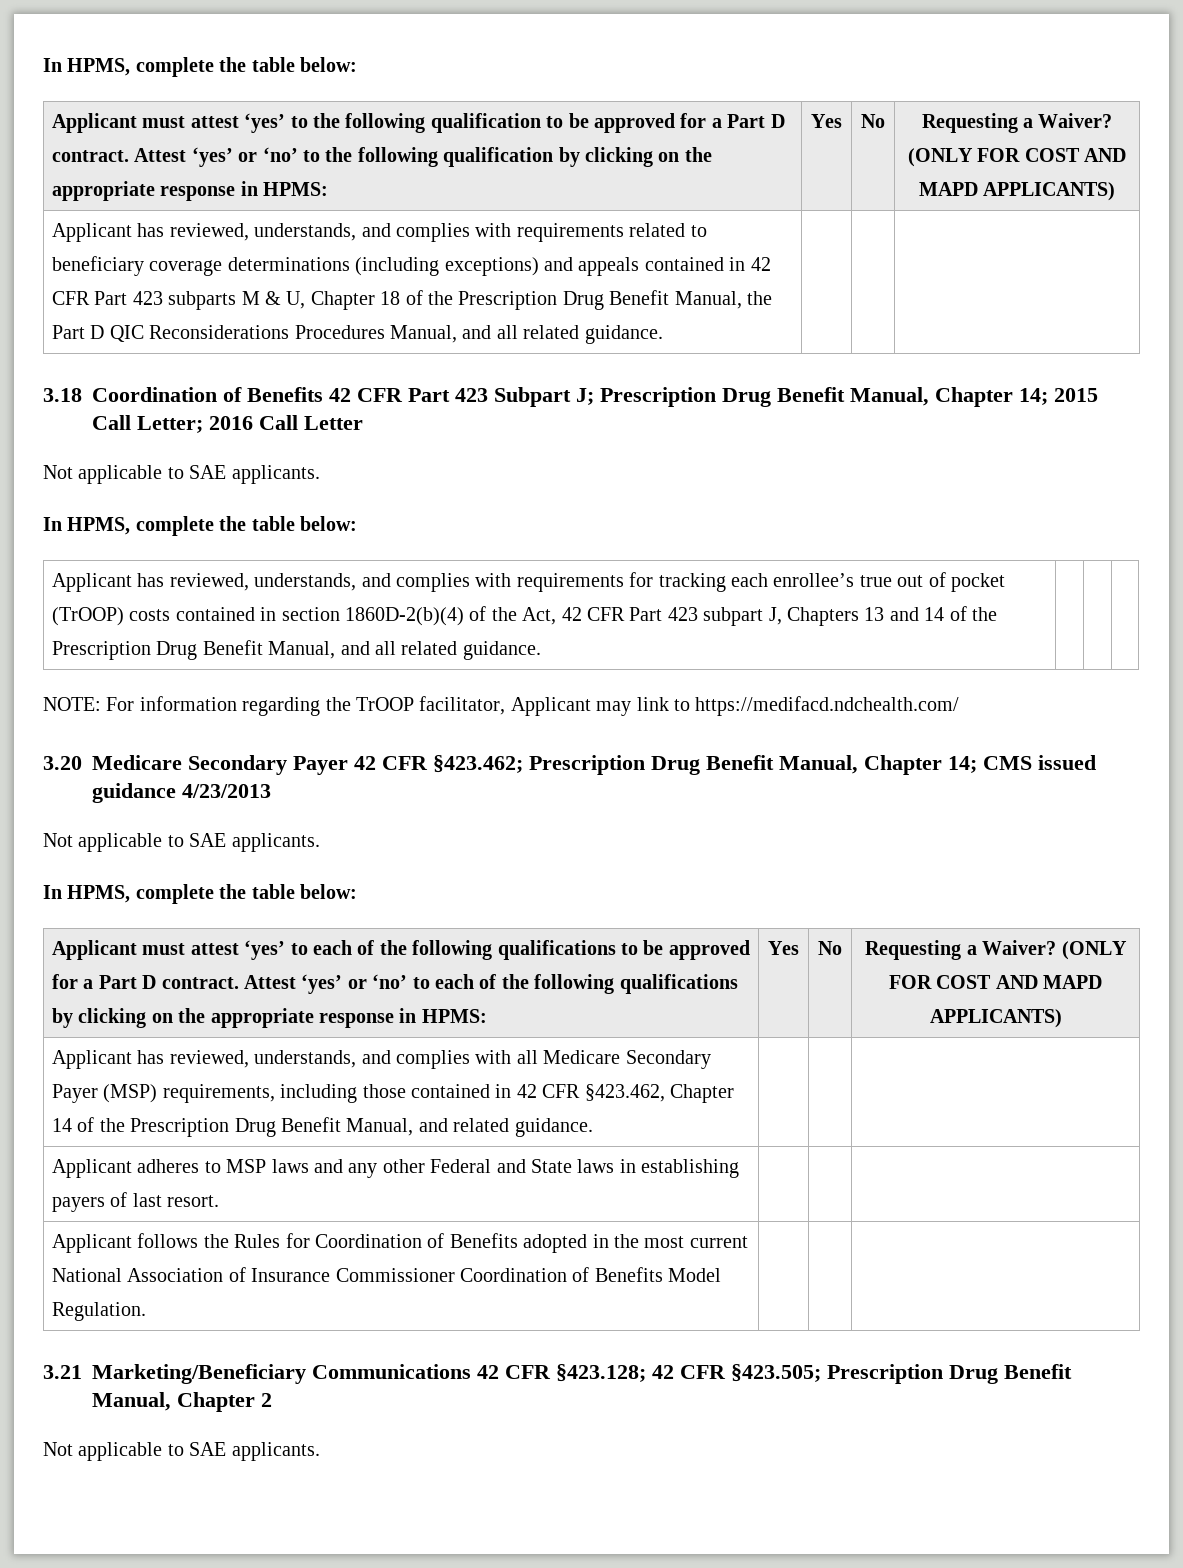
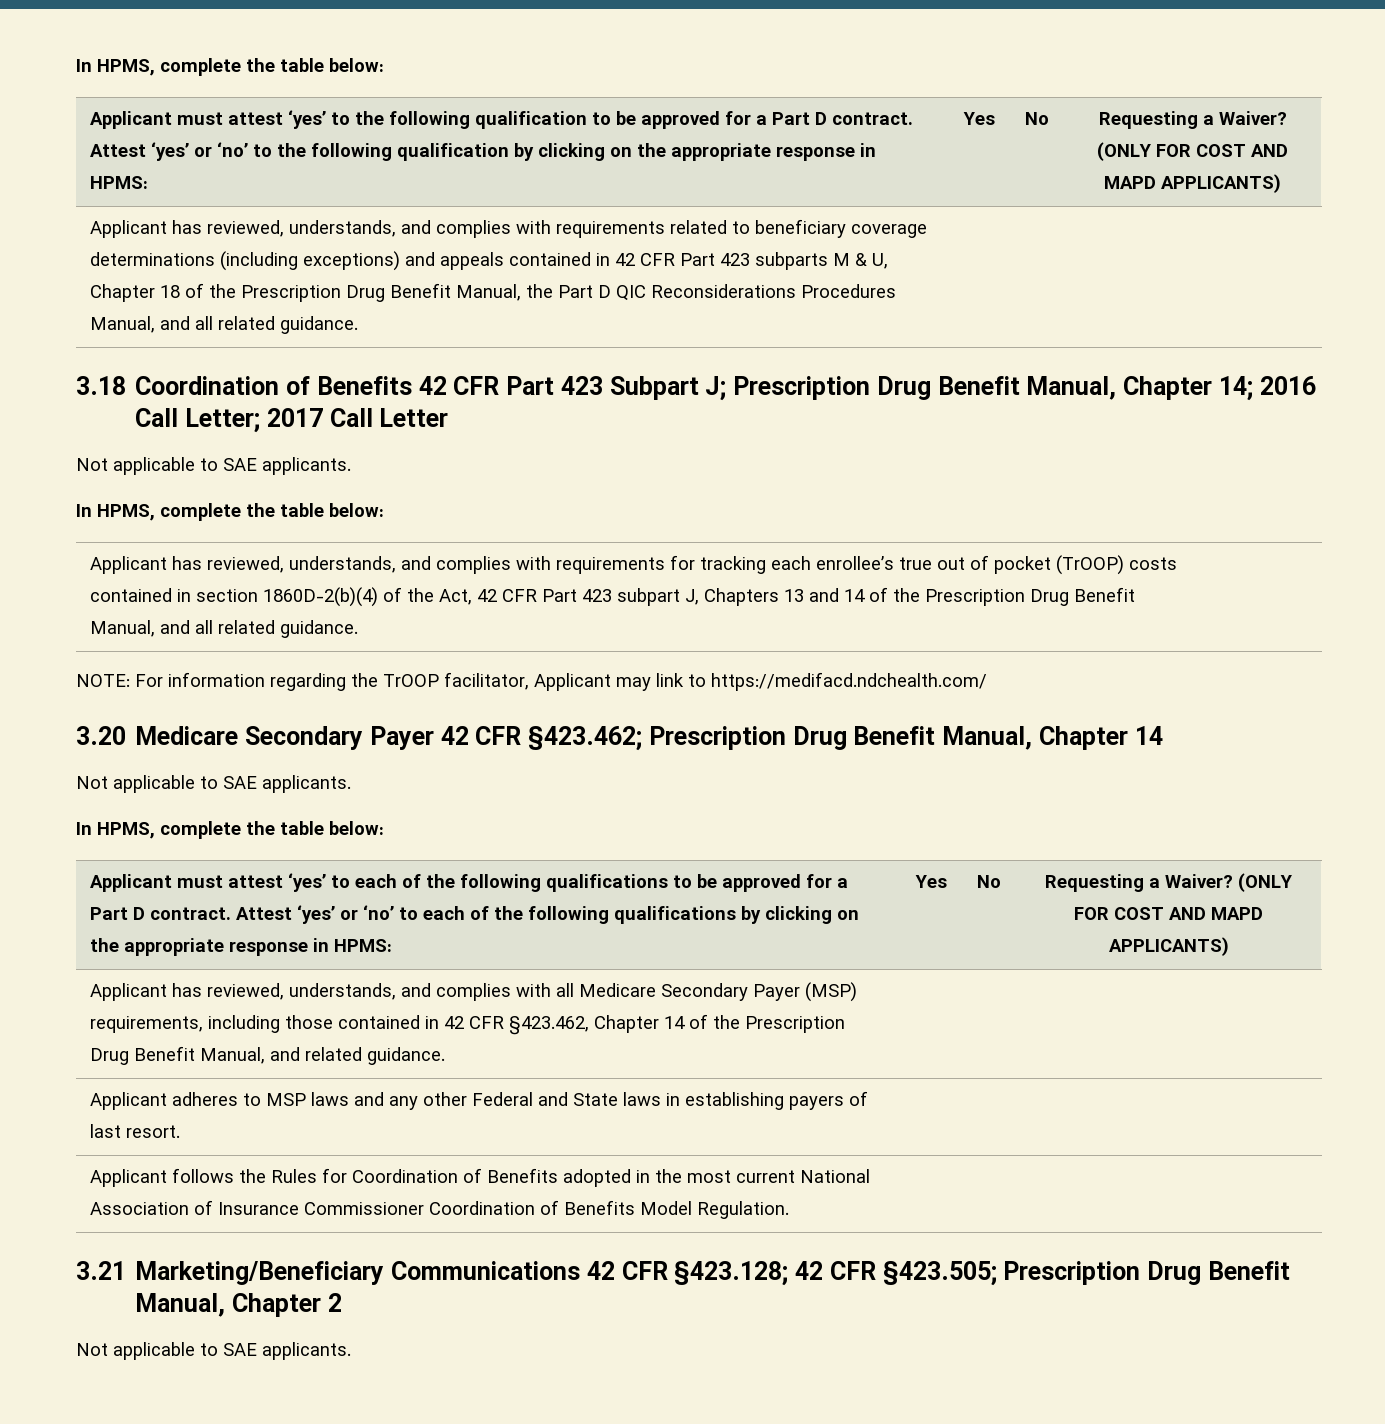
[1054,388,1098,402] 2015 -> [1259,376,1316,395] 2016
[209,416,253,430] 2016 -> [266,408,323,427] 2017
[948,755,1096,773] [92,783,271,803] 14; CMS issued guidance 4/23/2013 -> [1134,726,1163,745] 14

